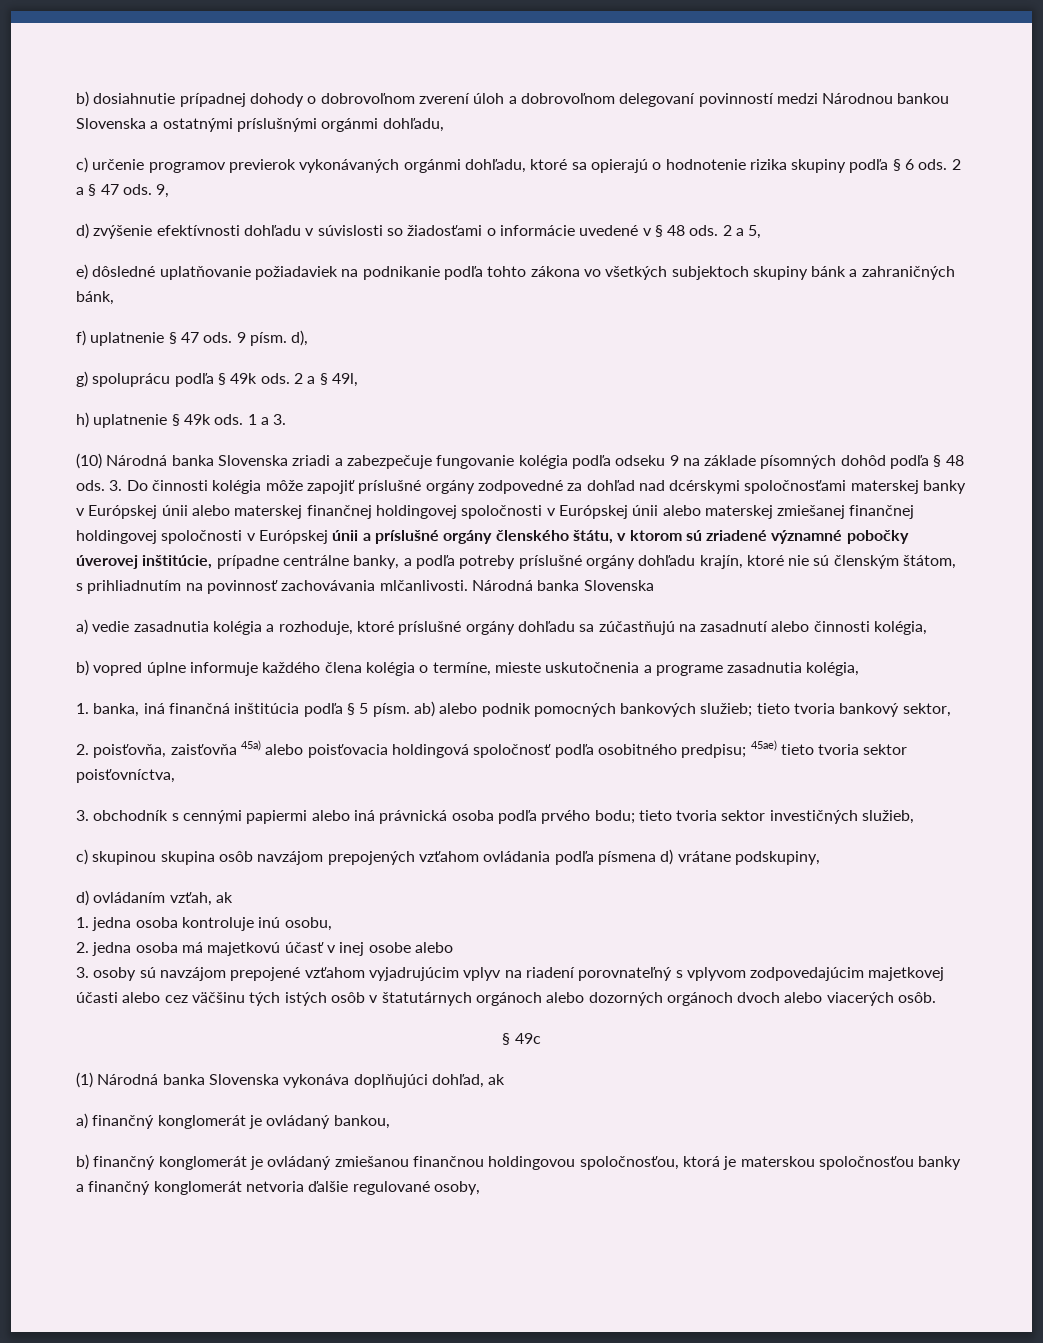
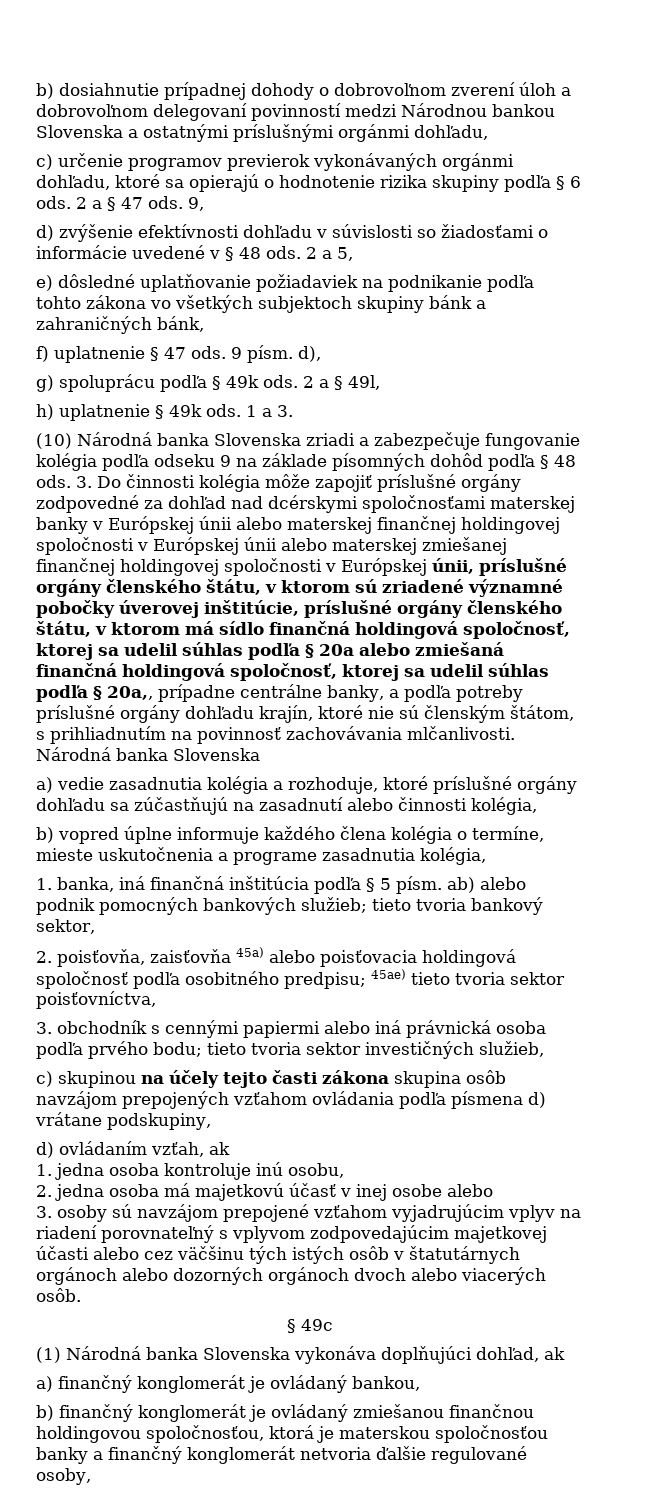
[332,530,371,541] únii a -> [432,558,474,574] únii,
(213, 562) none -> [304,600,562,618] [36,621,570,639] [36,642,504,660] [36,663,549,681] [36,685,153,702] príslušné orgány členského štátu, v ktorom má sídlo finančná holdingová spoločnosť, ktorej sa udelil súhlas podľa § 20a alebo zmiešaná finančná holdingová spoločnosť, ktorej sa udelil súhlas podľa § 20a,,
(157, 858) none -> [141,1070,389,1088] na účely tejto časti zákona

